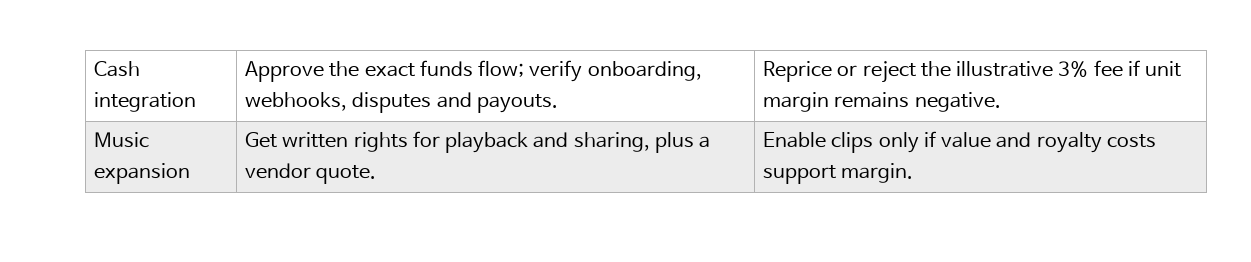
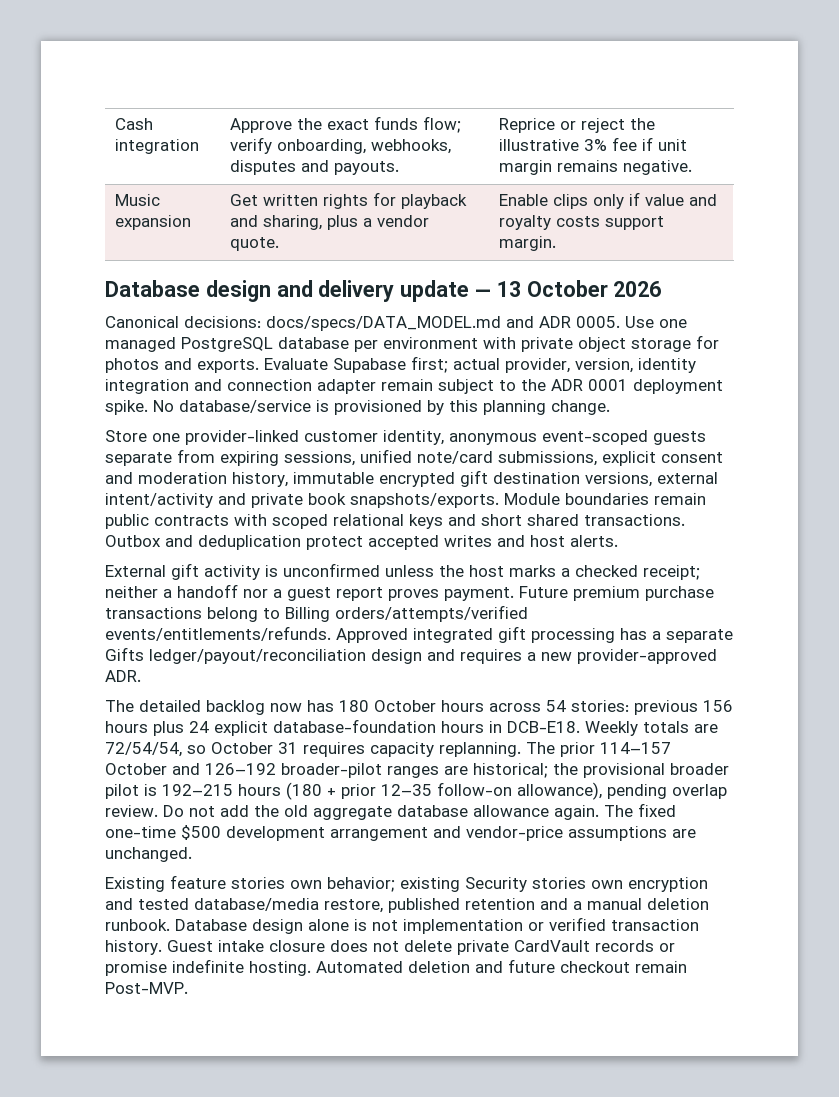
(914, 173) none -> [105,280,662,302] [105,316,687,331] [105,335,719,352] [105,356,696,373] [105,379,723,394] [105,400,610,415] [105,430,706,445] [105,449,723,466] [105,470,718,487] [105,493,706,508] [105,514,685,529] [105,535,618,550] [105,563,700,580] [105,584,714,601] [105,605,528,622] [105,626,733,643] [105,647,717,664] [105,670,141,682] [105,700,733,715] [105,719,718,736] [105,742,671,757] [105,763,729,778] [105,782,727,800] [105,803,676,820] [105,825,696,841] [105,847,192,862] [105,875,708,892] [105,898,709,913] [105,917,699,934] [105,940,675,955] [105,959,687,976] [105,982,188,994] // Database design and delivery update — 13 October 2026 // Canonical decisions: docs/specs/DATA_MODEL.md and ADR 0005. Use one managed PostgreSQL database per environment with private object storage for photos and exports. Evaluate Supabase first; actual provider, version, identity integration and connection adapter remain subject to the ADR 0001 deployment spike. No database/service is provisioned by this planning change. // Store one provider-linked customer identity, anonymous event-scoped guests separate from expiring sessions, unified note/card submissions, explicit consent and moderation history, immutable encrypted gift destination versions, external intent/activity and private book snapshots/exports. Module boundaries remain public contracts with scoped relational keys and short shared transactions. Outbox and deduplication protect accepted writes and host alerts. // External gift activity is unconfirmed unless the host marks a checked receipt; neither a handoff nor a guest report proves payment. Future premium purchase transactions belong to Billing orders/attempts/verified events/entitlements/refunds. Approved integrated gift processing has a separate Gifts ledger/payout/reconciliation design and requires a new provider-approved ADR. // The detailed backlog now has 180 October hours across 54 stories: previous 156 hours plus 24 explicit database-foundation hours in DCB-E18. Weekly totals are 72/54/54, so October 31 requires capacity replanning. The prior 114–157 October and 126–192 broader-pilot ranges are historical; the provisional broader pilot is 192–215 hours (180 + prior 12–35 follow-on allowance), pending overlap review. Do not add the old aggregate database allowance again. The fixed one-time $500 development arrangement and vendor-price assumptions are unchanged. // Existing feature stories own behavior; existing Security stories own encryption and tested database/media restore, published retention and a manual deletion runbook. Database design alone is not implementation or verified transaction history. Guest intake closure does not delete private CardVault records or promise indefinite hosting. Automated deletion and future checkout remain Post-MVP.

